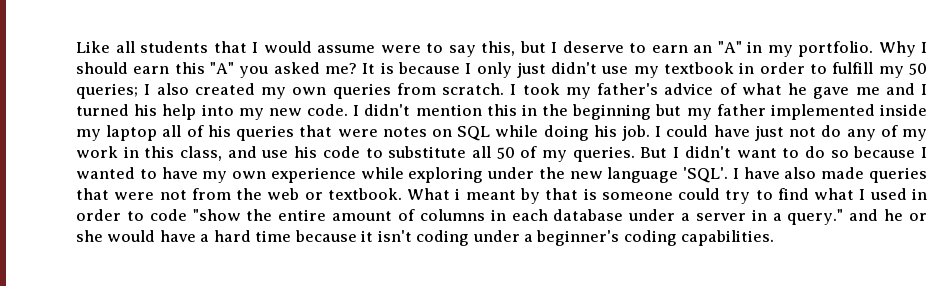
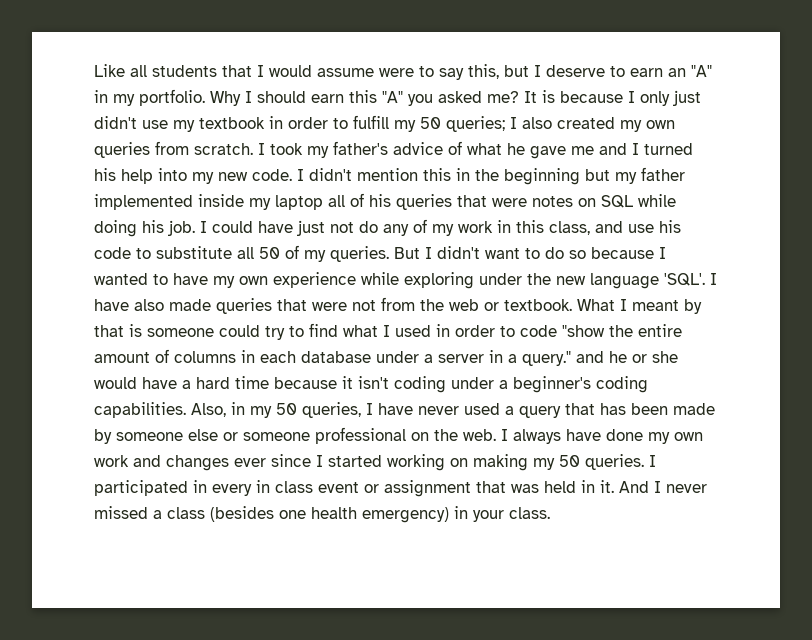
[455,188,461,200] i -> [620,299,627,311] I
(775, 238) none -> [191,402,715,418] [94,427,703,444] [94,454,656,471] [94,480,707,497] [94,506,550,523] Also, in my 50 queries, I have never used a query that has been made by someone else or someone professional on the web. I always have done my own work and changes ever since I started working on making my 50 queries. I participated in every in class event or assignment that was held in it. And I never missed a class (besides one health emergency) in your class.

